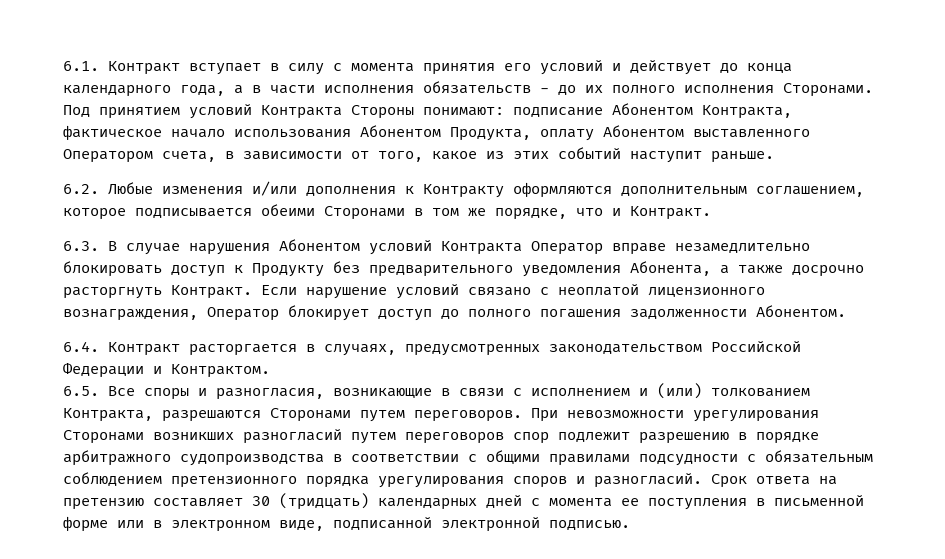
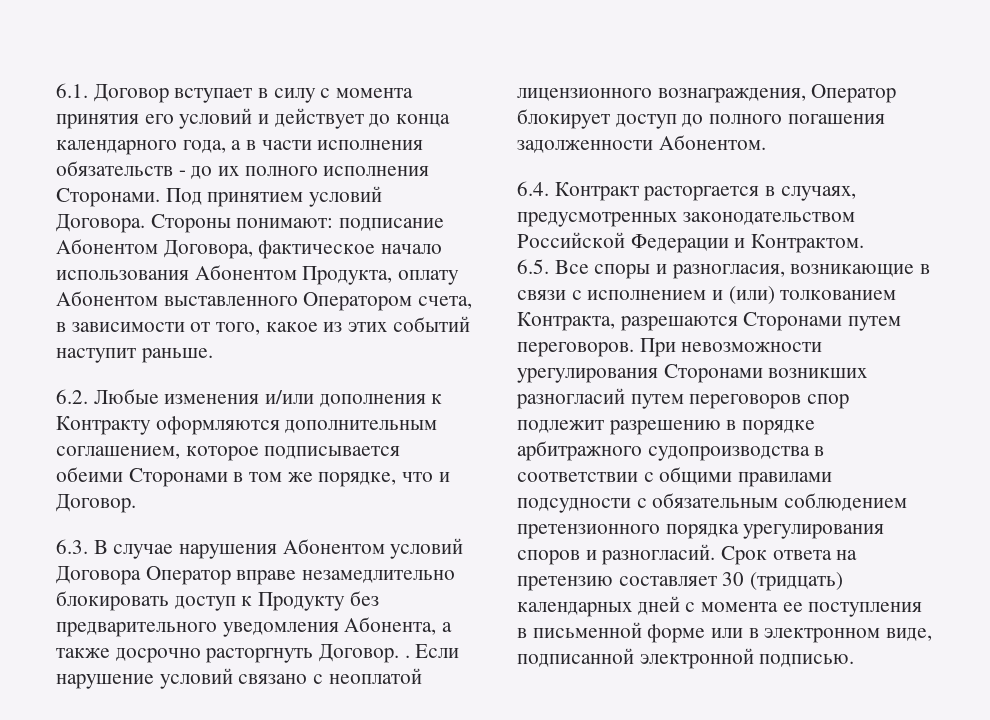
[108,61,180,75] Контракт -> [93,84,169,103] Договор
[261,105,342,119] Контракта -> [56,214,145,233] Договора.
[702,105,792,119] Контракта, -> [163,240,253,259] Договора,
[630,206,711,220] Контракт. -> [56,494,136,513] Договор.
[441,241,522,255] Контракта -> [56,566,141,585] Договора
[171,285,252,299] Контракт. -> [319,644,410,663] Договор. .

